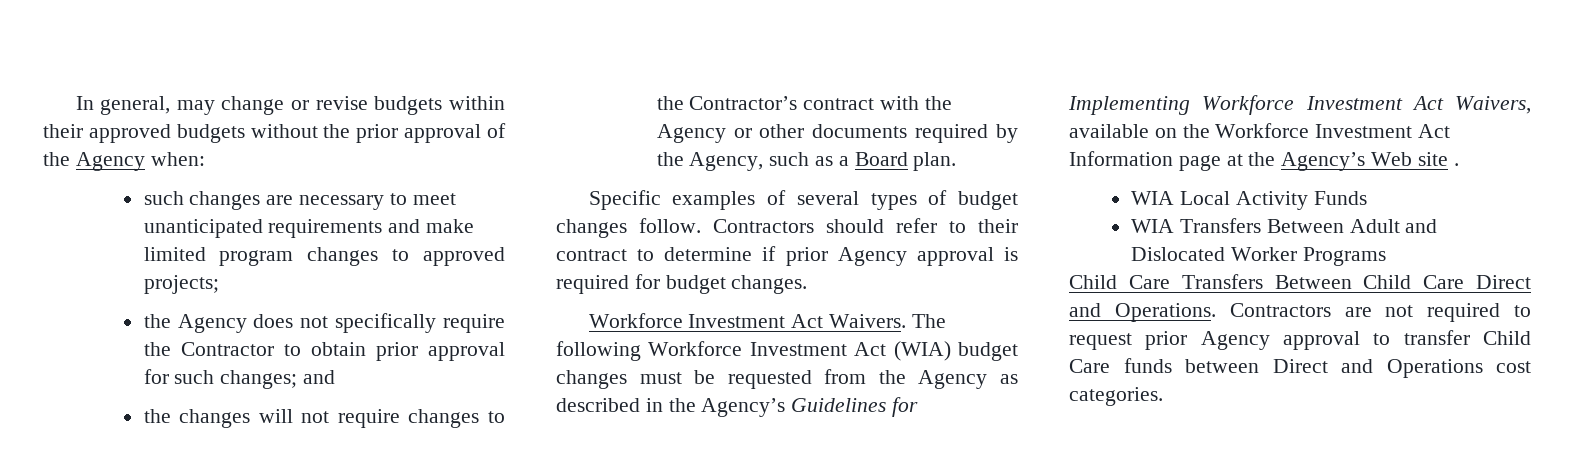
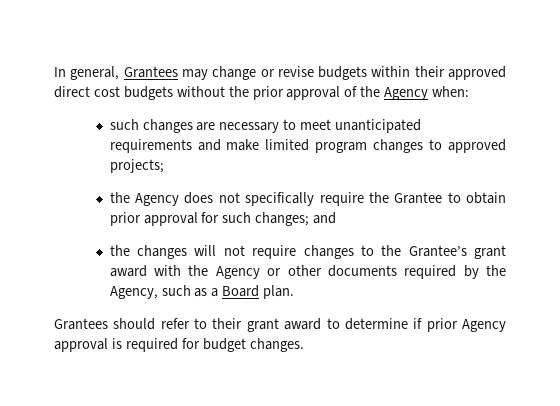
(171, 105) none -> [123,66,178,78] Grantees
(171, 133) none -> [54,86,120,98] direct cost
[180,342,274,356] Contractor -> [394,192,443,204] Grantee
[689,96,875,110] Contractor’s contract -> [408,245,506,259] [109,265,147,277] Grantee’s grant award
[588,190,1018,210] [556,218,814,238] Specific examples of several types of budget changes follow. Contractors -> [54,318,108,330] Grantees
[556,249,627,261] contract -> [246,318,322,332] grant award
[588,313,946,328] [556,341,1018,361] [556,369,1018,389] [556,397,919,417] [1068,95,1531,115] [1069,123,1451,138] [1069,151,1459,171] [1131,191,1367,210] [1131,218,1438,233] [1131,247,1386,266] [1069,274,1531,289] [1069,303,1531,322] [1069,330,1531,350] [1069,358,1531,378] [1069,387,1163,406] // Workforce Investment Act Waivers. The following Workforce Investment Act (WIA) budget changes must be requested from the Agency as described in the Agency’s Guidelines for Implementing Workforce Investment Act Waivers, available on the Workforce Investment Act Information page at the Agency’s Web site . // WIA Local Activity Funds // WIA Transfers Between Adult and Dislocated Worker Programs // Child Care Transfers Between Child Care Direct and Operations. Contractors are not required to request prior Agency approval to transfer Child Care funds between Direct and Operations cost categories. -> (304, 345) none

